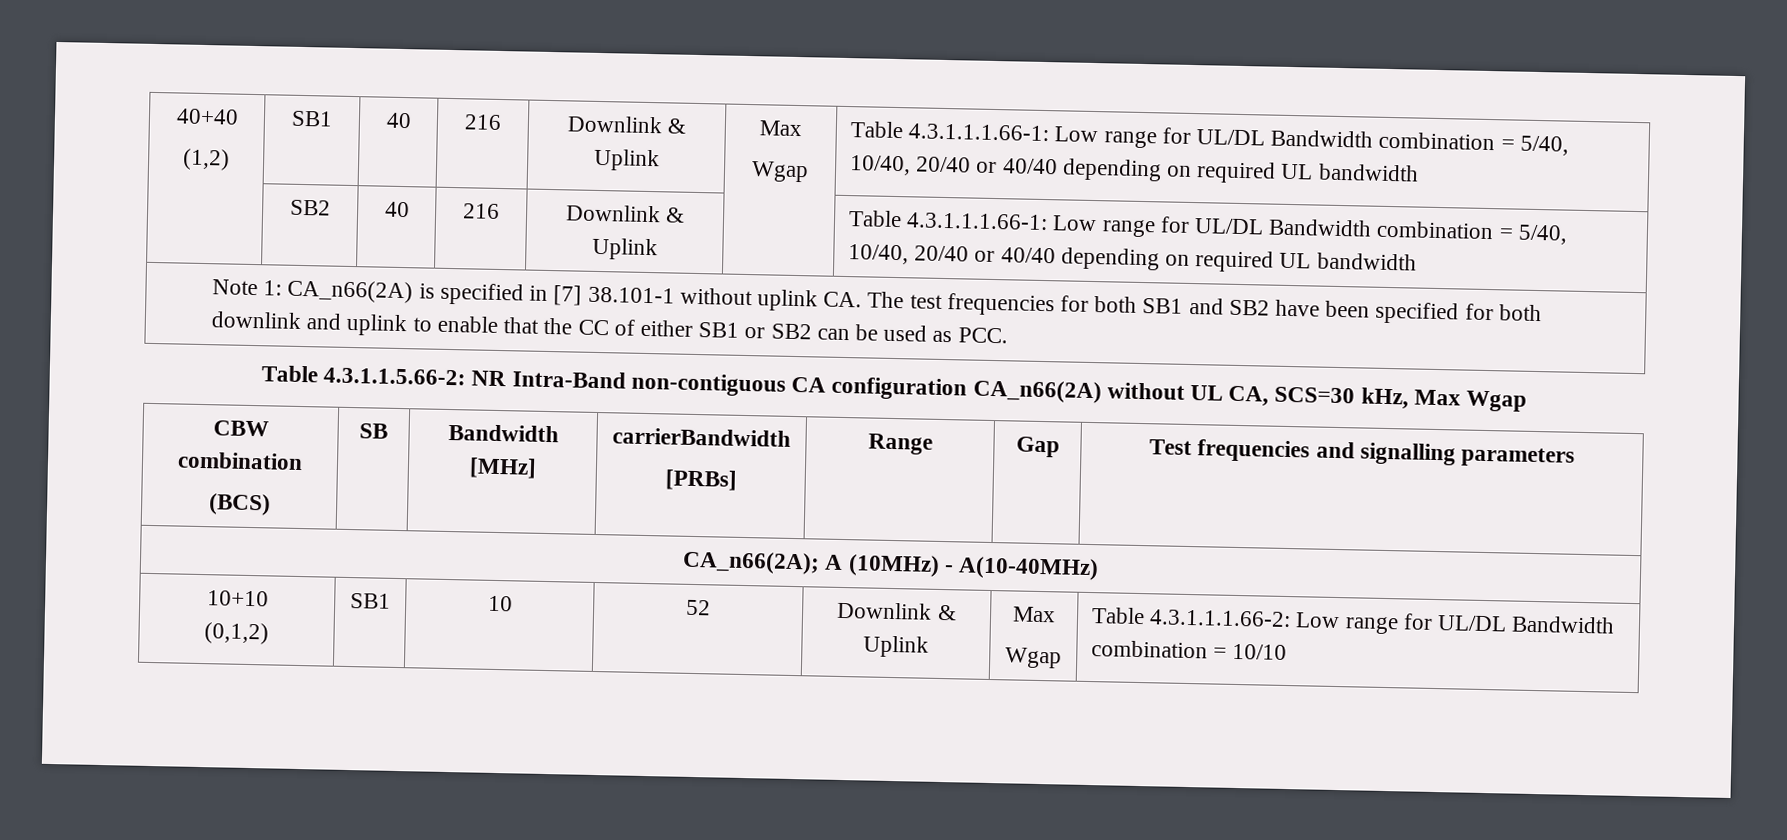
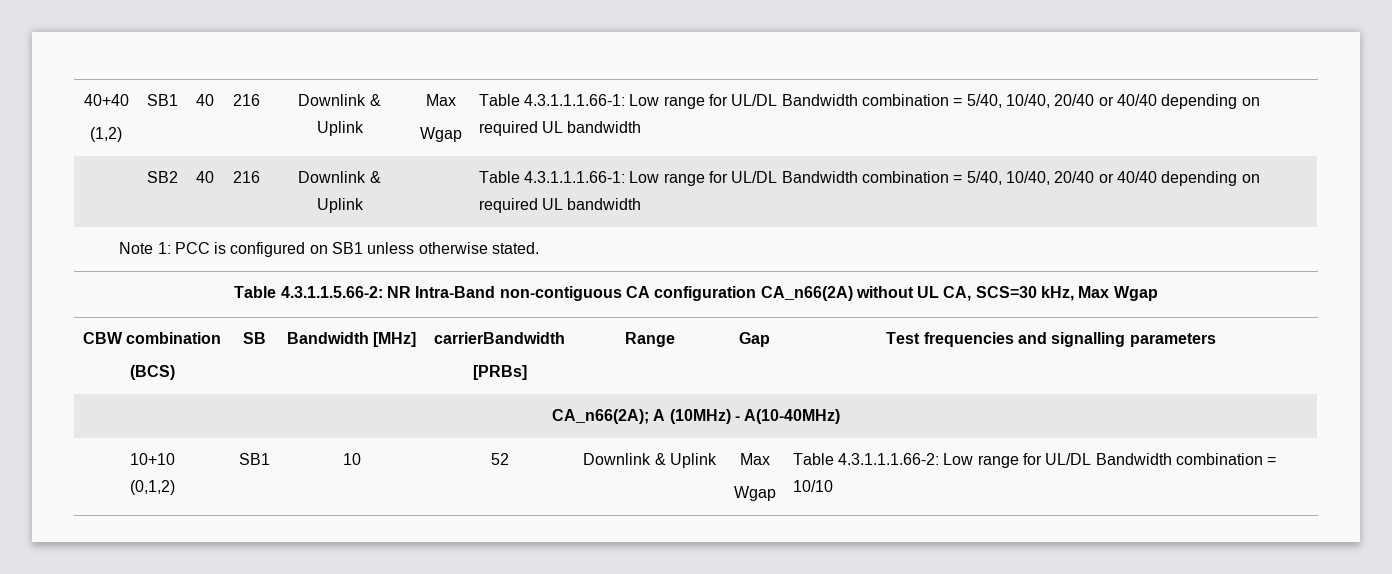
[287,279,1542,325] [211,311,1008,344] CA_n66(2A) is specified in [7] 38.101-1 without uplink CA. The test frequencies for both SB1 and SB2 have been specified for both downlink and uplink to enable that the CC of either SB1 or SB2 can be used as PCC. -> [174,242,540,257] PCC is configured on SB1 unless otherwise stated.

